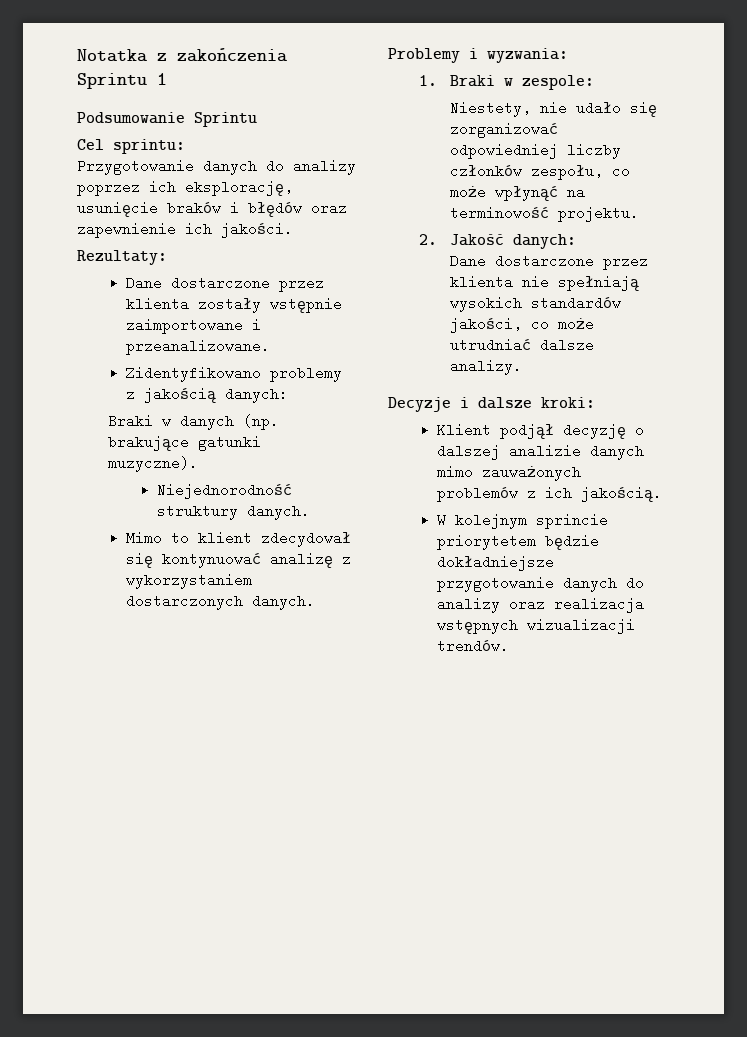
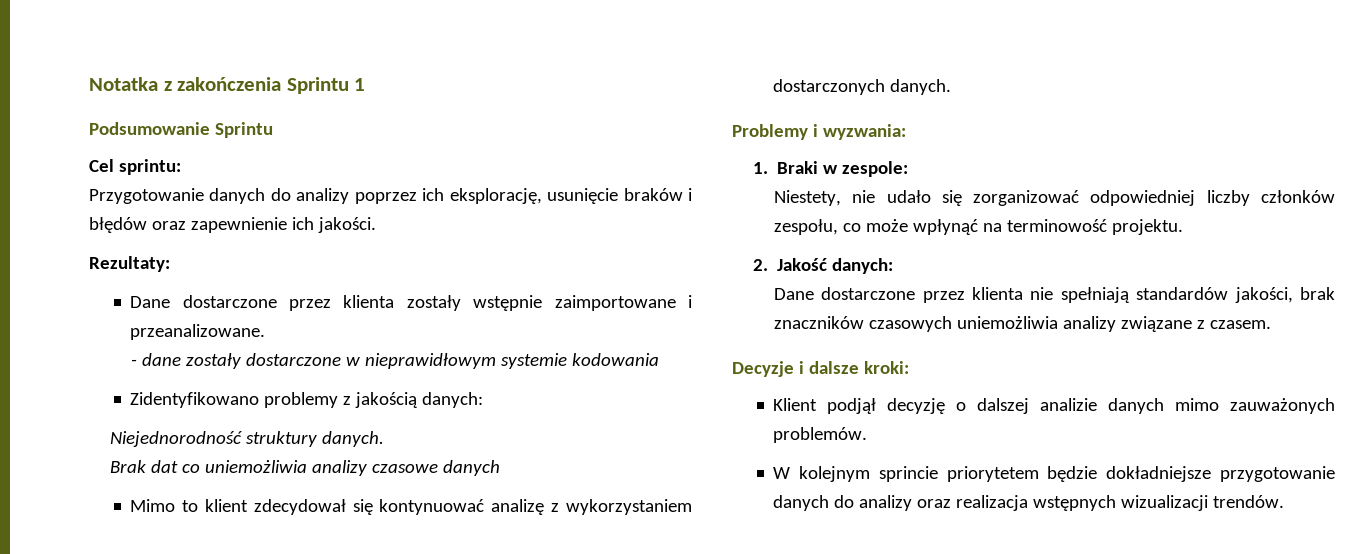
(271, 347) none -> [130,353,659,369] // - dane zostały dostarczone w nieprawidłowym systemie kodowania
[107,414,279,430] [107,435,261,451] [107,456,198,472] [157,483,293,499] [157,504,311,520] Braki w danych (np. brakujące gatunki muzyczne). // Niejednorodność struktury danych. -> [109,431,384,447] [109,460,500,476] Niejednorodność struktury danych. // Brak dat co uniemożliwia analizy czasowe danych
[449,296,522,312] wysokich -> (1129, 295) none
[530,317,594,331] [449,338,594,352] [449,359,522,375] co może utrudniać dalsze analizy. -> [1300,287,1335,300] [773,316,1271,332] brak znaczników czasowych uniemożliwia analizy związane z czasem.
[437,486,663,502] problemów z ich jakością. -> [773,427,868,443] problemów.

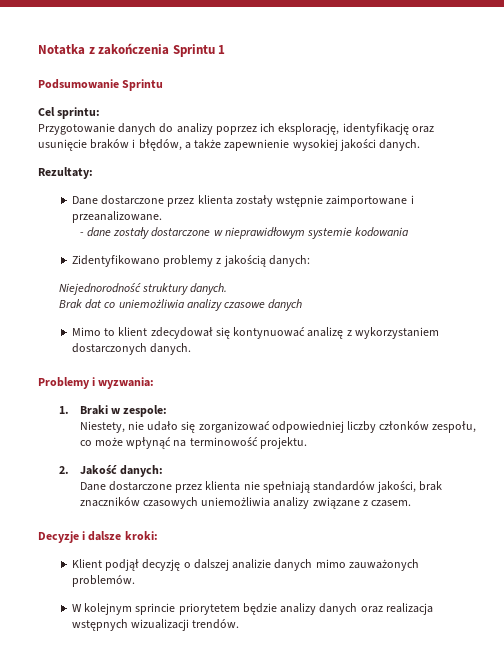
(542, 196) none -> [342,123,434,135] identyfikację oraz
[89,217,376,233] błędów oraz zapewnienie ich jakości. -> [138,139,421,151] błędów, a także zapewnienie wysokiej jakości danych.
[1106,466,1335,482] [773,495,913,511] dokładniejsze przygotowanie danych do analizy -> [280,603,358,615] analizy danych

